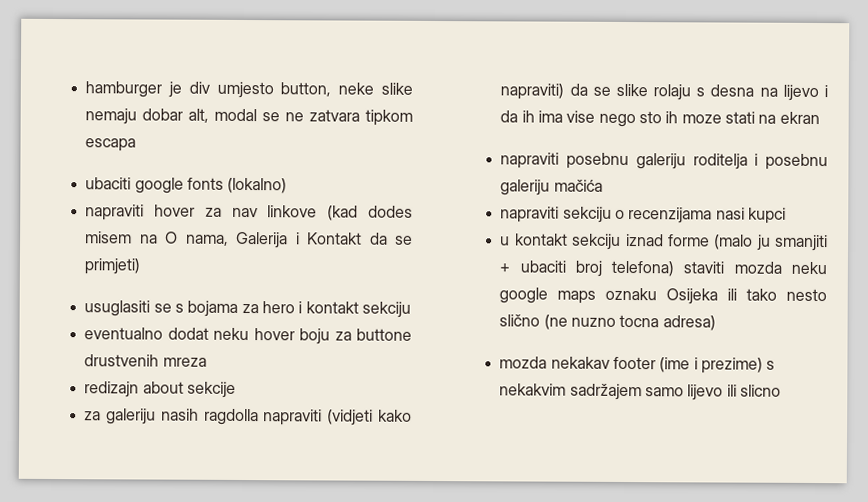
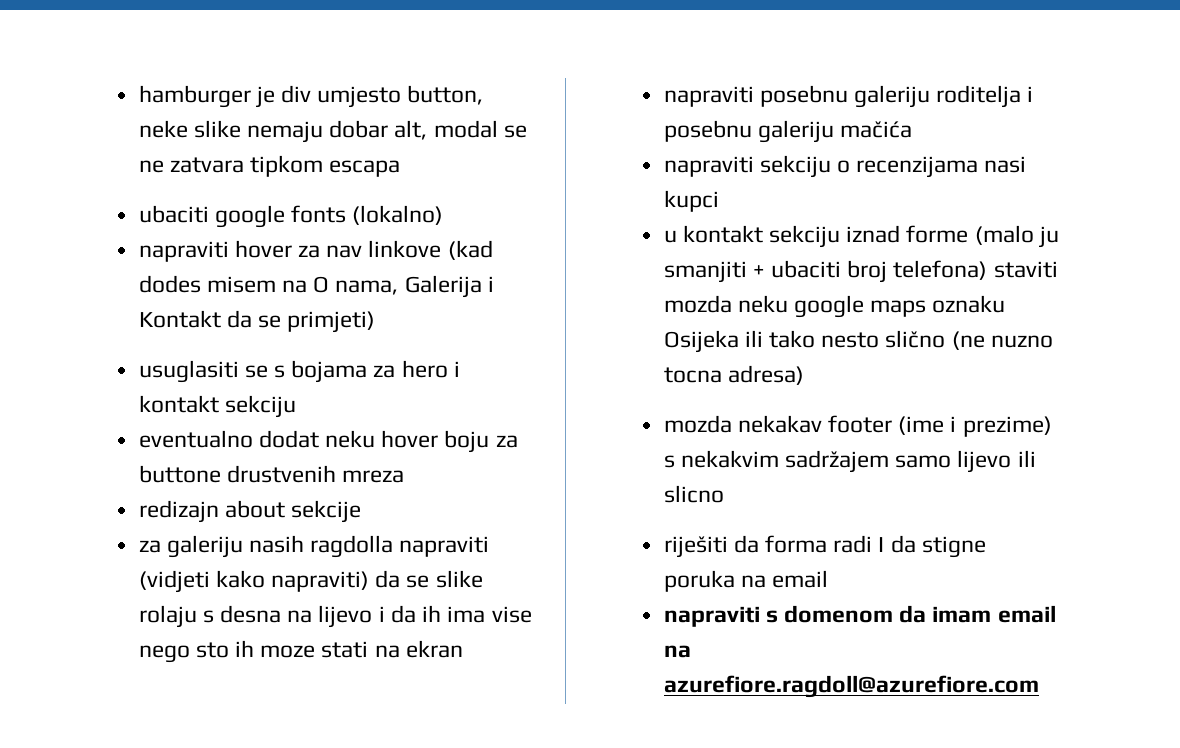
(781, 390) none -> [663,535,986,558] [663,570,829,592] [663,605,1056,627] [663,645,691,658] [663,675,1039,698] // riješiti da forma radi I da stigne poruka na email // napraviti s domenom da imam email na azurefiore.ragdoll@azurefiore.com

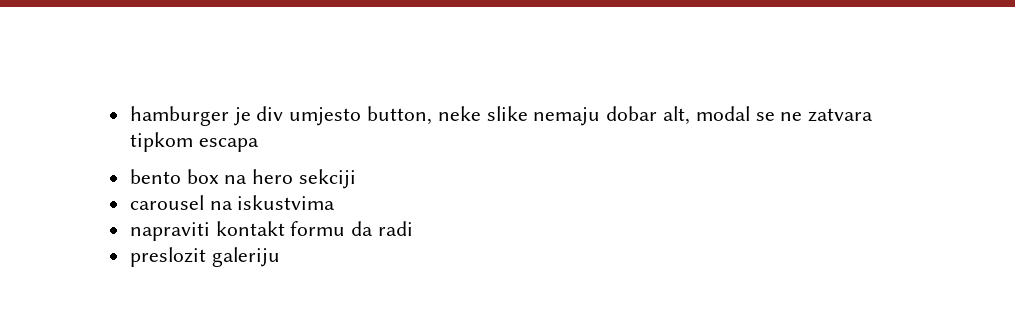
[138,205,444,228] [138,240,493,262] [138,275,494,298] [138,310,376,333] [138,360,460,383] [138,395,296,418] [138,430,518,453] [138,465,405,483] [138,500,362,523] [138,535,490,558] [138,570,483,593] [138,605,532,628] [138,640,463,663] [663,85,1034,108] [663,120,913,143] [663,155,1027,178] [663,190,719,212] [663,225,1059,248] [663,260,1058,283] [663,295,1006,318] [663,330,1053,353] [663,365,804,385] [663,415,1052,437] [663,450,1036,473] [663,485,724,503] [663,535,986,558] [663,570,829,592] [663,605,1056,627] [663,645,691,658] [663,675,1039,698] ubaciti google fonts (lokalno) // napraviti hover za nav linkove (kad dodes misem na O nama, Galerija i Kontakt da se primjeti) // usuglasiti se s bojama za hero i kontakt sekciju // eventualno dodat neku hover boju za buttone drustvenih mreza // redizajn about sekcije // za galeriju nasih ragdolla napraviti (vidjeti kako napraviti) da se slike rolaju s desna na lijevo i da ih ima vise nego sto ih moze stati na ekran // napraviti posebnu galeriju roditelja i posebnu galeriju mačića // napraviti sekciju o recenzijama nasi kupci // u kontakt sekciju iznad forme (malo ju smanjiti + ubaciti broj telefona) staviti mozda neku google maps oznaku Osijeka ili tako nesto slično (ne nuzno tocna adresa) // mozda nekakav footer (ime i prezime) s nekakvim sadržajem samo lijevo ili slicno // riješiti da forma radi I da stigne poruka na email // napraviti s domenom da imam email na azurefiore.ragdoll@azurefiore.com -> [129,169,356,189] [129,195,336,210] [129,221,413,241] [129,247,280,267] bento box na hero sekciji // carousel na iskustvima // napraviti kontakt formu da radi // preslozit galeriju

